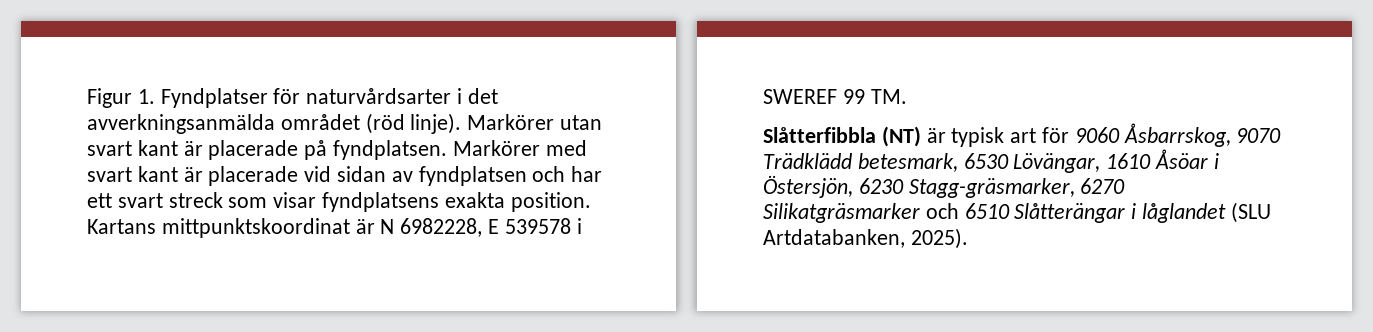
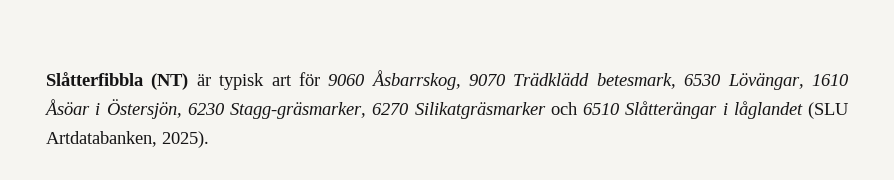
[87,88,498,108] [87,113,603,134] [87,140,587,160] [87,166,603,186] [87,192,591,212] [87,218,582,238] [763,89,907,104] Figur 1. Fyndplatser för naturvårdsarter i det avverkningsanmälda området (röd linje). Markörer utan svart kant är placerade på fyndplatsen. Markörer med svart kant är placerade vid sidan av fyndplatsen och har ett svart streck som visar fyndplatsens exakta position. Kartans mittpunktskoordinat är N 6982228, E 539578 i SWEREF 99 TM. // -> (46, 79) none

